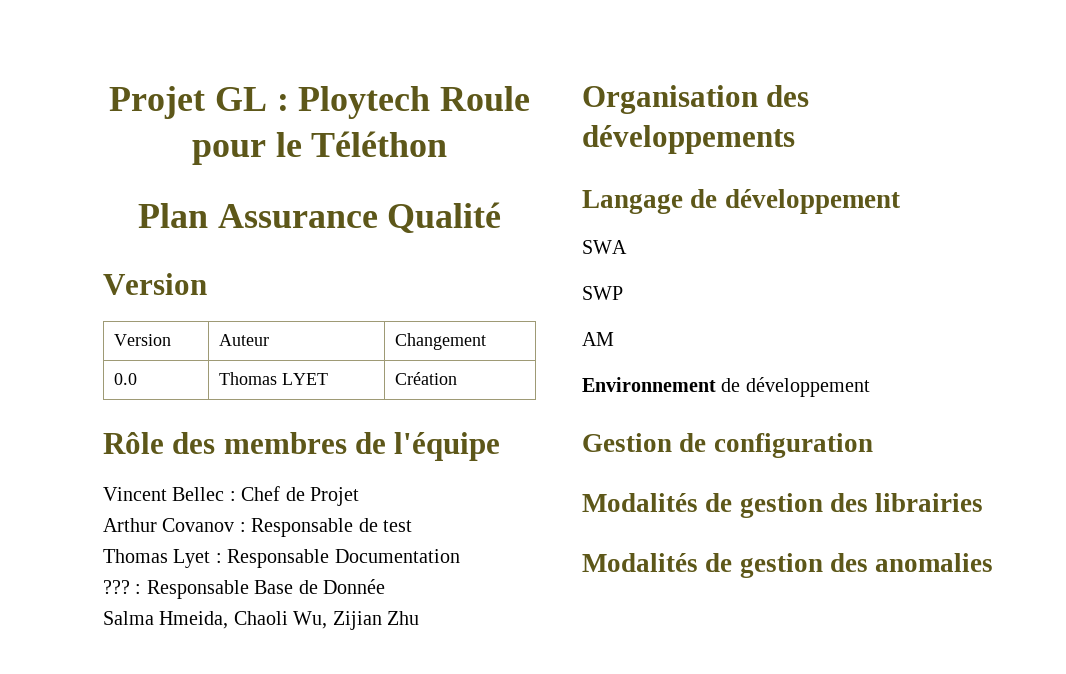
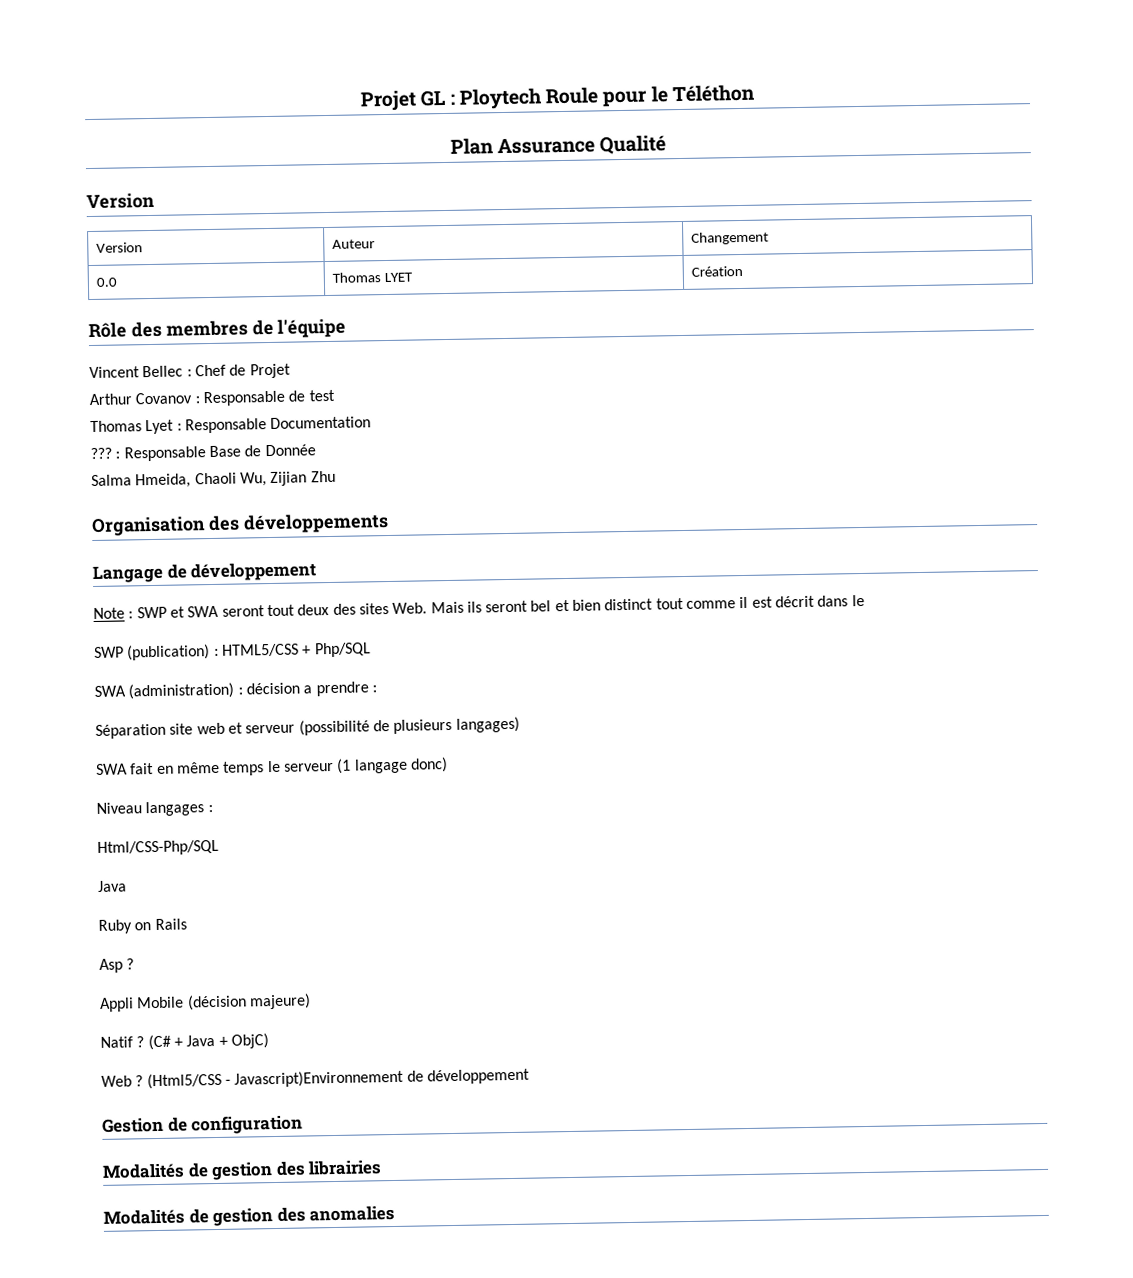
[582,240,627,254] [582,286,623,300] [582,332,614,346] [582,377,716,392] SWA // SWP // AM // Environnement -> [93,594,865,620] [94,642,371,661] [94,681,377,700] [95,716,520,739] [96,757,448,776] [96,801,213,817] [97,839,219,856] [98,880,127,892] [98,918,187,934] [99,958,135,973] [100,993,311,1012] [100,1033,269,1051] [101,1069,405,1090] Note : SWP et SWA seront tout deux des sites Web. Mais ils seront bel et bien distinct tout comme il est décrit dans le // SWP (publication) : HTML5/CSS + Php/SQL // SWA (administration) : décision a prendre : // Séparation site web et serveur (possibilité de plusieurs langages) // SWA fait en même temps le serveur (1 langage donc) // Niveau langages : // Html/CSS-Php/SQL // Java // Ruby on Rails // Asp ? // Appli Mobile (décision majeure) // Natif ? (C# + Java + ObjC) // Web ? (Html5/CSS - Javascript)Environnement

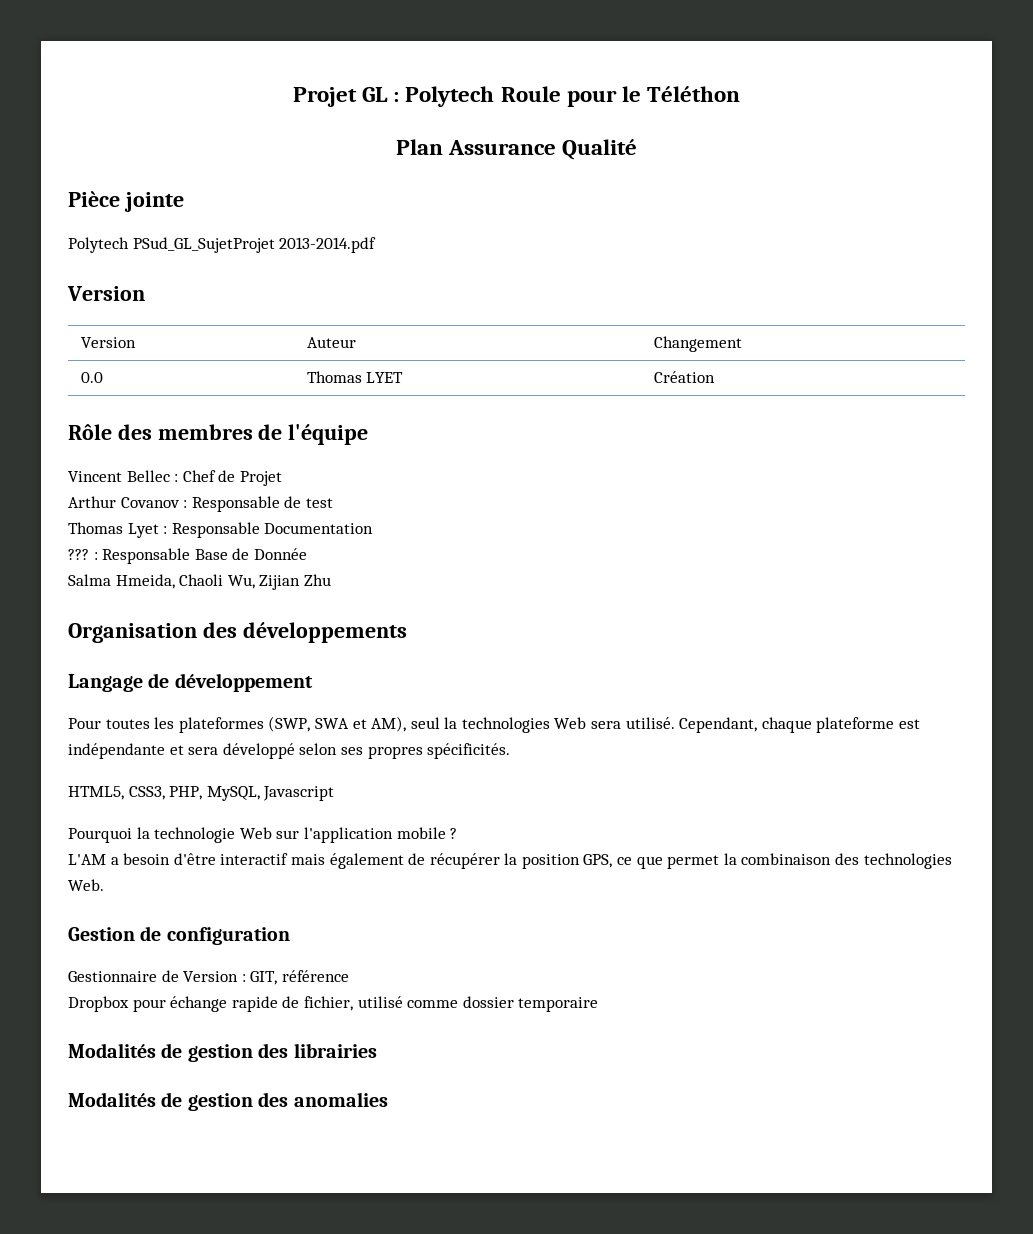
[458,88,543,110] Ploytech -> [405,86,495,107] Polytech
(667, 145) none -> [68,191,184,212] [68,237,377,253] // Pièce jointe // Polytech PSud_GL_SujetProjet 2013-2014.pdf
[93,594,865,620] [94,642,371,661] [94,681,377,700] [95,716,520,739] [96,757,448,776] [96,801,213,817] [97,839,219,856] [98,880,127,892] [98,918,187,934] [99,958,135,973] [100,993,311,1012] [100,1033,269,1051] [101,1068,530,1090] [102,1114,304,1135] Note : SWP et SWA seront tout deux des sites Web. Mais ils seront bel et bien distinct tout comme il est décrit dans le // SWP (publication) : HTML5/CSS + Php/SQL // SWA (administration) : décision a prendre : // Séparation site web et serveur (possibilité de plusieurs langages) // SWA fait en même temps le serveur (1 langage donc) // Niveau langages : // Html/CSS-Php/SQL // Java // Ruby on Rails // Asp ? // Appli Mobile (décision majeure) // Natif ? (C# + Java + ObjC) // Web ? (Html5/CSS - Javascript)Environnement de développement // Gestion de configuration -> [68,716,921,733] [68,743,511,759] [68,786,335,801] [68,827,458,843] [68,853,952,869] [68,879,104,891] [68,926,290,945] [68,970,349,985] [68,996,599,1012] Pour toutes les plateformes (SWP, SWA et AM), seul la technologies Web sera utilisé. Cependant, chaque plateforme est indépendante et sera développé selon ses propres spécificités. // HTML5, CSS3, PHP, MySQL, Javascript // Pourquoi la technologie Web sur l'application mobile ? // L'AM a besoin d'être interactif mais également de récupérer la position GPS, ce que permet la combinaison des technologies Web. // Gestion de configuration // Gestionnaire de Version : GIT, référence // Dropbox pour échange rapide de fichier, utilisé comme dossier temporaire

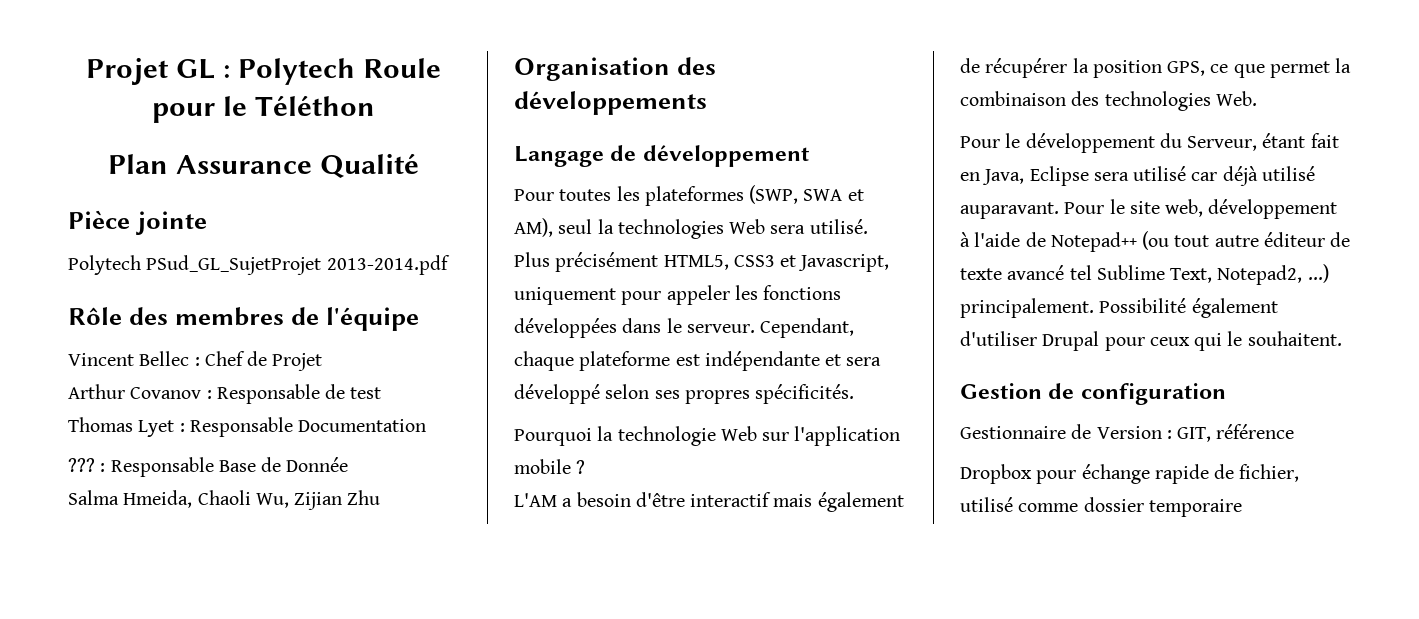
[67,286,145,301] [80,337,136,348] [306,337,356,348] [653,336,742,352] [80,372,103,383] [306,371,404,383] [653,371,715,383] // Version // Version | Auteur | Changement // 0.0 | Thomas LYET | Création -> (450, 265) none
(675, 723) none -> [514,252,890,272] [514,285,842,305] [514,318,755,338] Plus précisément HTML5, CSS3 et Javascript, uniquement pour appeler les fonctions développées dans le serveur.
[68,786,335,801] // HTML5, CSS3, PHP, MySQL, Javascript -> (855, 394) none
(104, 885) none -> [960,133,1339,153] [960,166,1315,186] [960,199,1338,219] [960,231,1351,252] [960,264,1329,285] [960,298,1278,318] [960,331,1342,351] // Pour le développement du Serveur, étant fait en Java, Eclipse sera utilisé car déjà utilisé auparavant. Pour le site web, développement à l'aide de Notepad++ (ou tout autre éditeur de texte avancé tel Sublime Text, Notepad2, ...) principalement. Possibilité également d'utiliser Drupal pour ceux qui le souhaitent.
[68,1043,377,1062] [68,1092,388,1111] // Modalités de gestion des librairies // Modalités de gestion des anomalies -> (1242, 508) none

